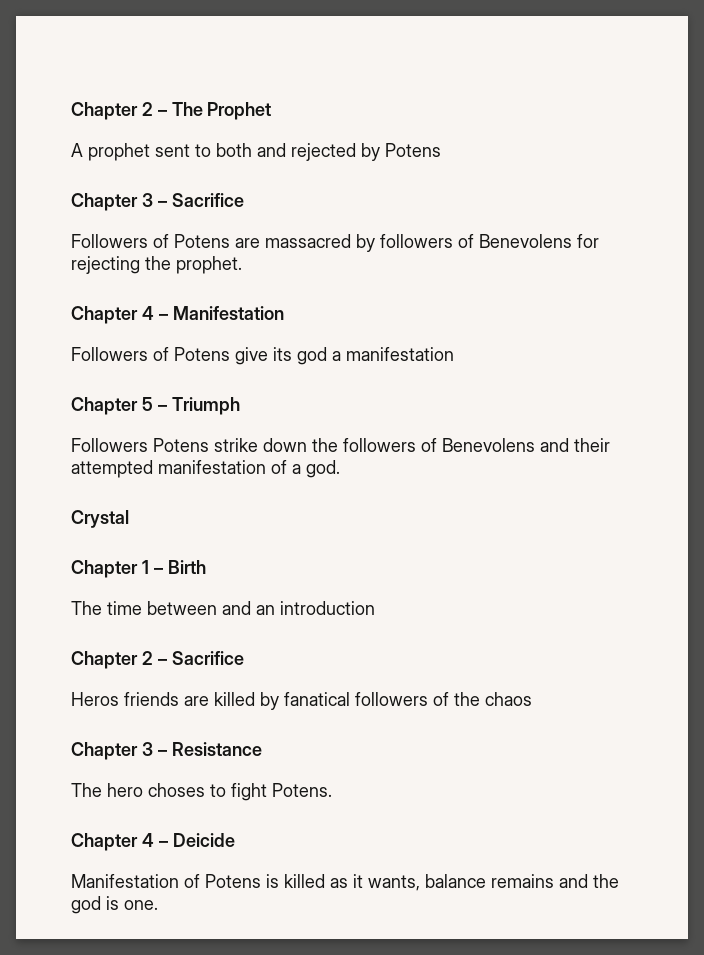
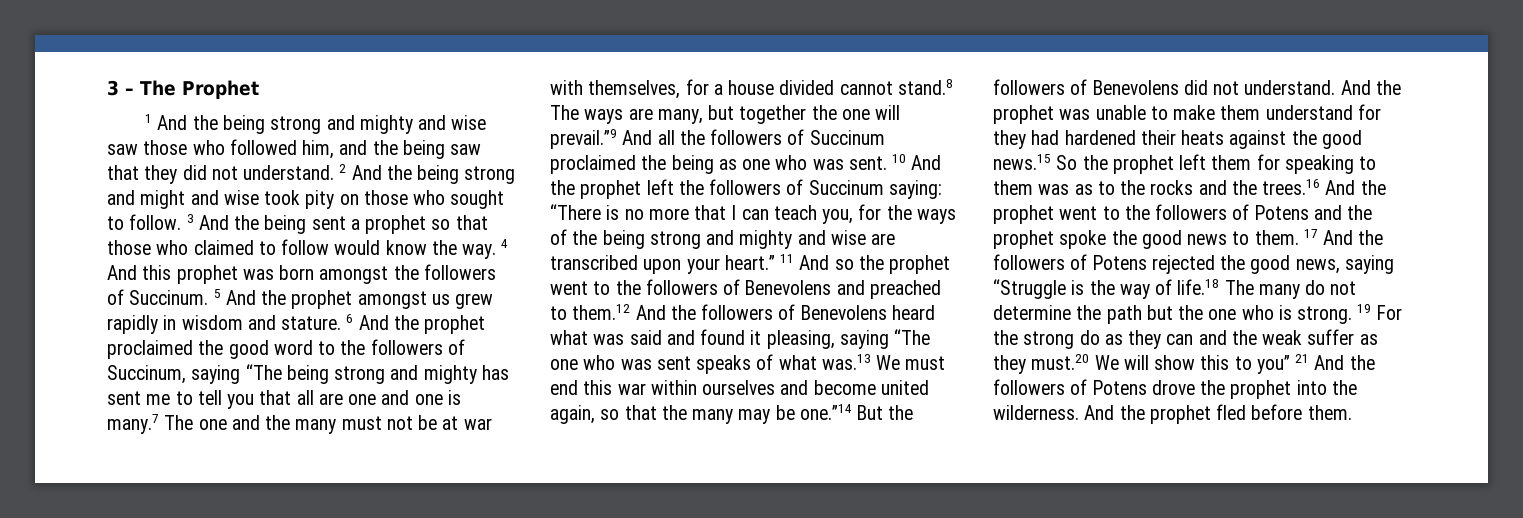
[71,102,153,120] Chapter 2 -> [107,80,119,96] 3
[71,143,441,161] [71,193,244,211] [71,234,599,252] [71,256,242,274] [71,306,284,324] [71,347,454,365] [71,397,240,415] [71,438,307,452] A prophet sent to both and rejected by Potens // Chapter 3 – Sacrifice // Followers of Potens are massacred by followers of Benevolens for rejecting the prophet. // Chapter 4 – Manifestation // Followers of Potens give its god a manifestation // Chapter 5 – Triumph // Followers Potens strike down -> [145,114,487,134] [107,139,482,159] [107,164,516,184] [107,190,505,209] [107,214,488,234] [107,239,509,259] [107,264,496,284] [107,289,494,309] [107,314,486,334] [107,339,465,359] [107,364,509,384] [107,390,461,409] [107,414,492,434] [550,79,953,99] [550,105,901,124] [550,129,885,149] [550,154,942,174] [550,179,942,199] [550,204,956,224] [550,229,896,249] [550,254,951,274] [550,281,611,295] 1 And the being strong and mighty and wise saw those who followed him, and the being saw that they did not understand. 2 And the being strong and might and wise took pity on those who sought to follow. 3 And the being sent a prophet so that those who claimed to follow would know the way. 4 And this prophet was born amongst the followers of Succinum. 5 And the prophet amongst us grew rapidly in wisdom and stature. 6 And the prophet proclaimed the good word to the followers of Succinum, saying “The being strong and mighty has sent me to tell you that all are one and one is many.7 The one and the many must not be at war with themselves, for a house divided cannot stand.8 The ways are many, but together the one will prevail.”9 And all the followers of Succinum proclaimed the being as one who was sent. 10 And the prophet left the followers of Succinum saying: “There is no more that I can teach you, for the ways of the being strong and mighty and wise are transcribed upon your heart.” 11 And so the prophet went to
[574,438,610,452] [71,460,340,478] [71,510,129,528] [71,560,206,578] [71,601,375,615] [71,651,244,669] [71,692,532,710] [71,742,262,760] [71,783,332,801] [71,833,235,851] [71,874,619,891] [71,896,158,914] their attempted manifestation of a god. // Crystal // Chapter 1 – Birth // The time between and an introduction // Chapter 2 – Sacrifice // Heros friends are killed by fanatical followers of the chaos // Chapter 3 – Resistance // The hero choses to fight Potens. // Chapter 4 – Deicide // Manifestation of Potens is killed as it wants, balance remains and the god is one. -> [869,280,941,299] [550,304,935,320] [550,329,931,349] [550,354,946,374] [550,380,929,395] [550,404,914,424] [993,79,1401,95] [993,104,1381,124] [993,130,1362,149] [993,154,1377,174] [993,179,1386,195] [993,204,1373,224] [993,229,1384,249] [993,254,1394,274] [993,279,1357,299] [993,304,1402,324] [993,329,1378,349] [993,354,1375,374] [993,379,1357,399] [993,404,1352,424] preached to them.12 And the followers of Benevolens heard what was said and found it pleasing, saying “The one who was sent speaks of what was.13 We must end this war within ourselves and become united again, so that the many may be one.”14 But the followers of Benevolens did not understand. And the prophet was unable to make them understand for they had hardened their heats against the good news.15 So the prophet left them for speaking to them was as to the rocks and the trees.16 And the prophet went to the followers of Potens and the prophet spoke the good news to them. 17 And the followers of Potens rejected the good news, saying “Struggle is the way of life.18 The many do not determine the path but the one who is strong. 19 For the strong do as they can and the weak suffer as they must.20 We will show this to you” 21 And the followers of Potens drove the prophet into the wilderness. And the prophet fled before them.

